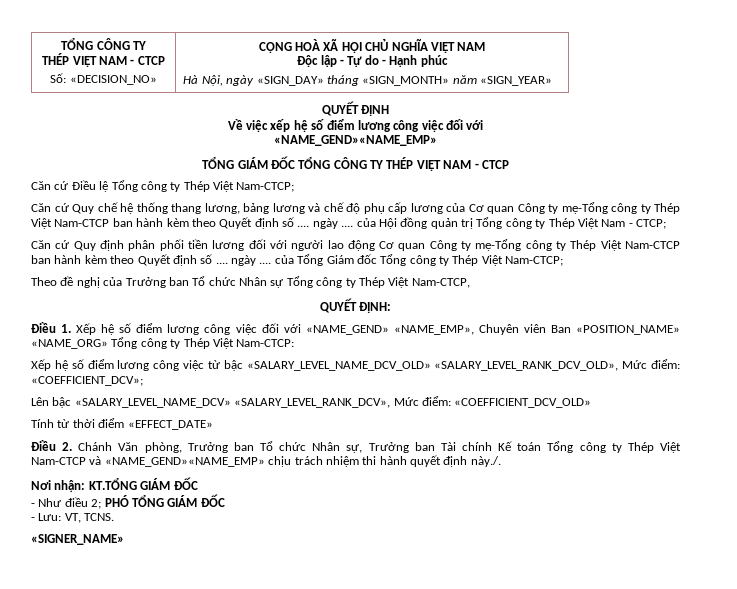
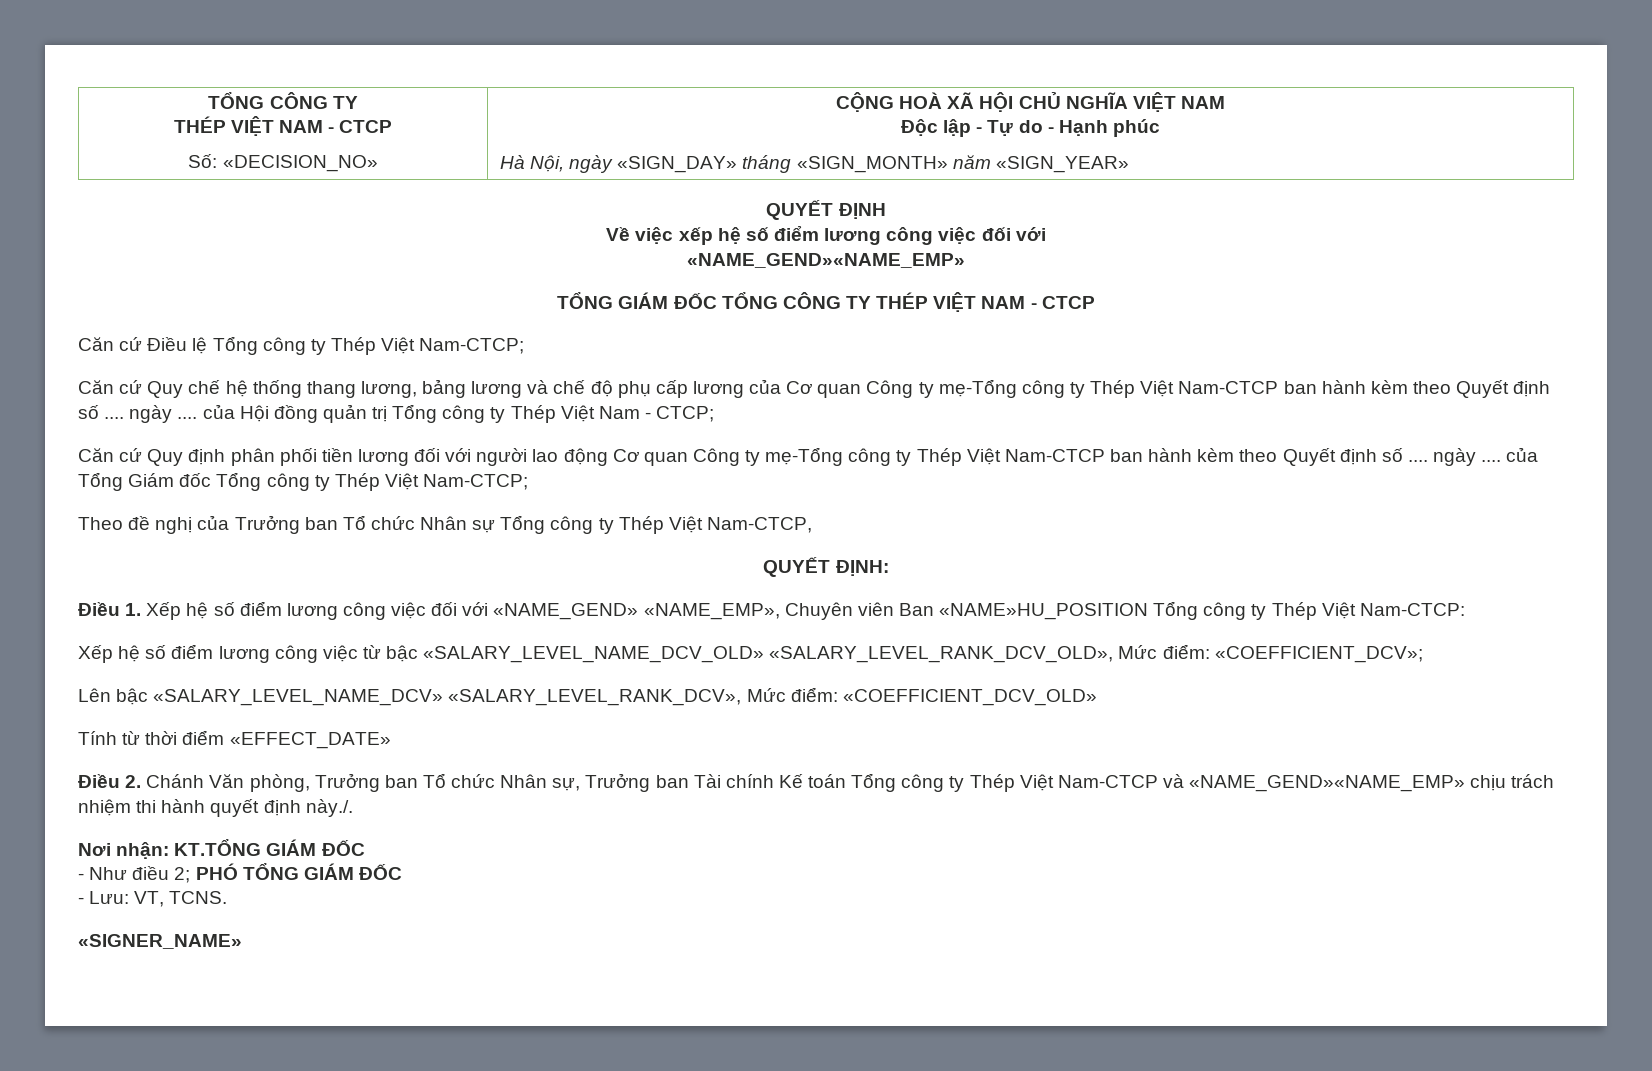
[576,325,680,335] [31,339,108,349] «POSITION_NAME» «NAME_ORG» -> [939,603,1149,620] «NAME»HU_POSITION

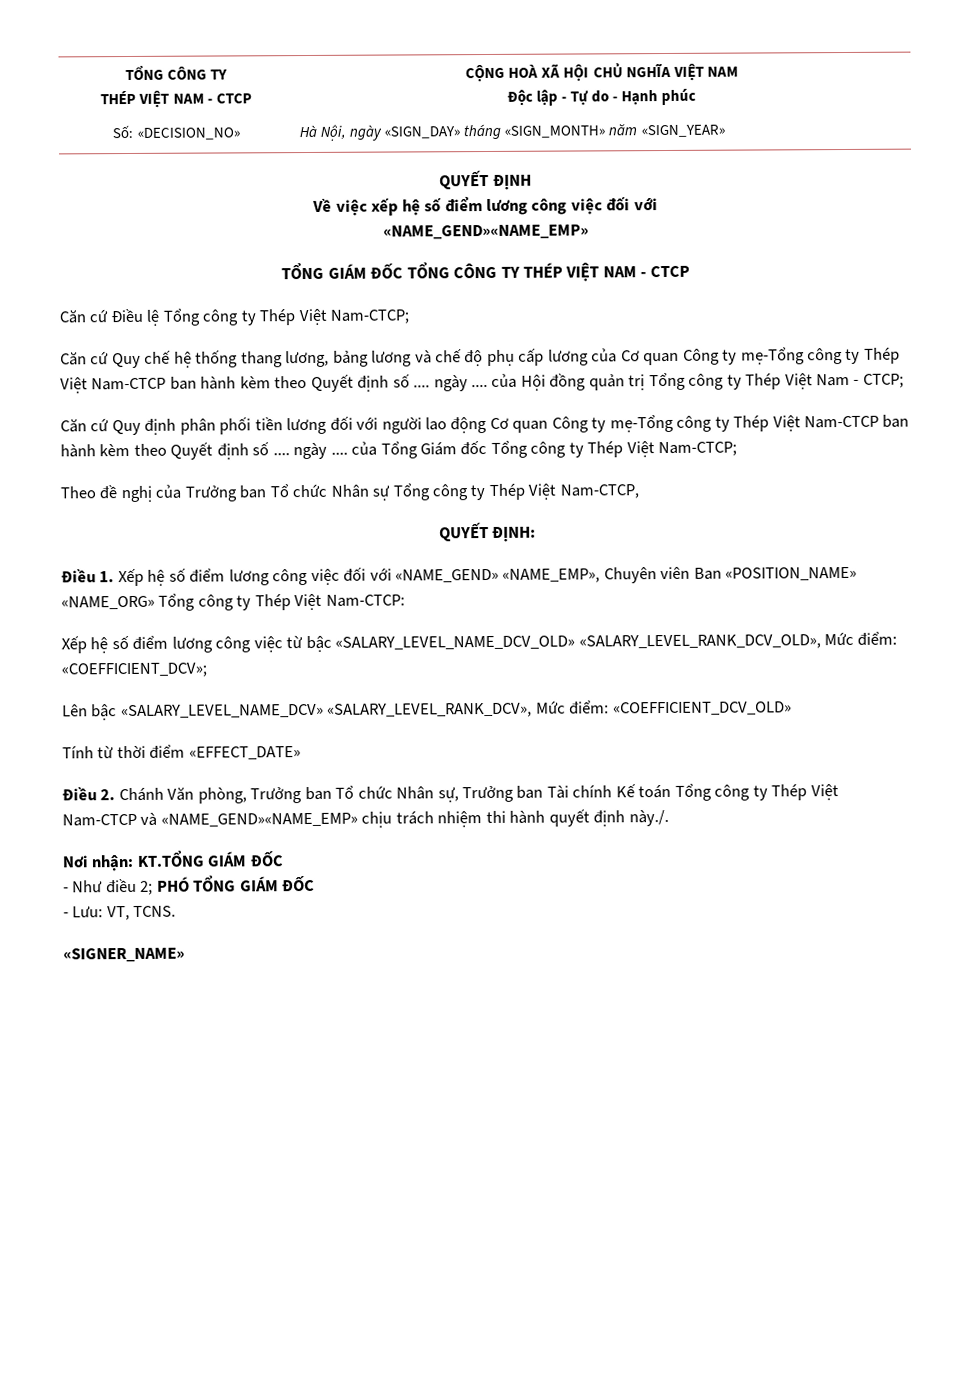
[939,603,1149,620] «NAME»HU_POSITION -> [725,566,858,581] [61,595,155,610] «POSITION_NAME» «NAME_ORG»

